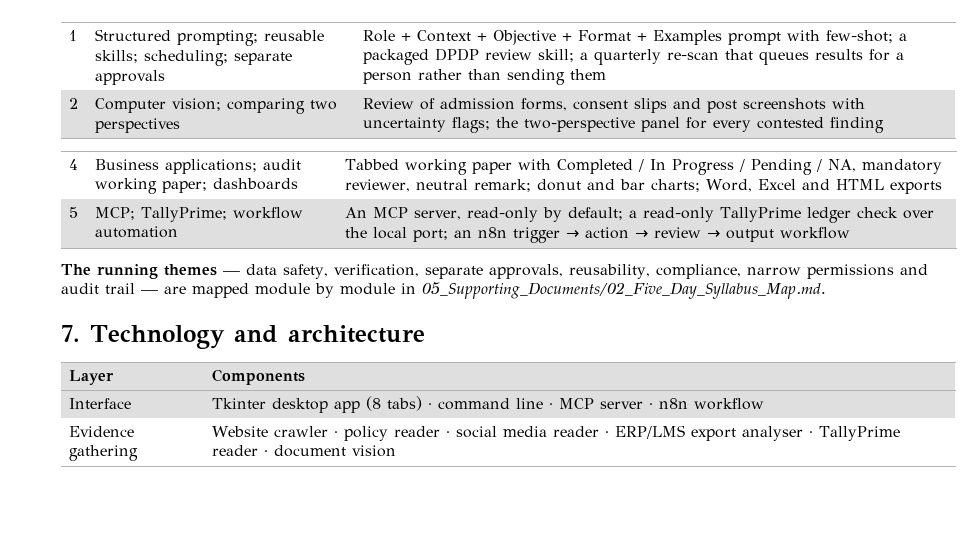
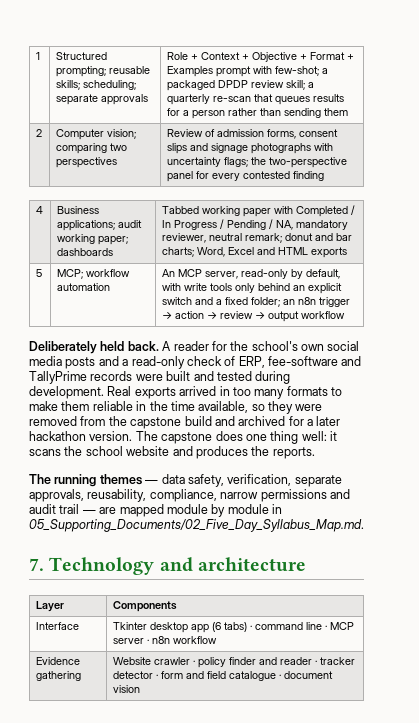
[707,98,827,113] post screenshots -> [210,143,311,154] signage photographs
[141,207,228,222] TallyPrime; -> (83, 274) none
[568,207,935,223] [345,227,449,242] default; a read-only TallyPrime ledger check over the local port; -> [305,269,340,279] [161,283,342,294] [161,297,280,307] default, with write tools only behind an explicit switch and a fixed folder;
(851, 233) none -> [29,341,360,354] [29,356,362,369] [29,371,291,384] [29,386,342,399] [29,401,323,414] [29,416,341,429] [29,431,337,444] [29,446,315,459] // Deliberately held back. A reader for the school's own social media posts and a read-only check of ERP, fee-software and TallyPrime records were built and tested during development. Real exports arrived in too many formats to make them reliable in the time available, so they were removed from the capstone build and archived for a later hackathon version. The capstone does one thing well: it scans the school website and produces the reports.
[366,396,382,411] (8 -> [211,622,221,632] (6
[394,425,901,441] [212,445,259,456] reader · social media reader · ERP/LMS export analyser · TallyPrime reader -> [228,657,355,665] [112,671,276,681] finder and reader · tracker detector · form and field catalogue

